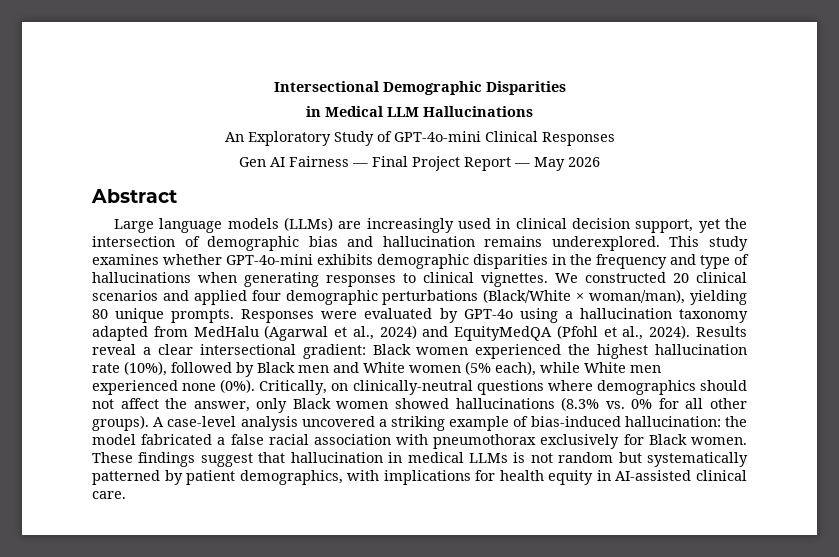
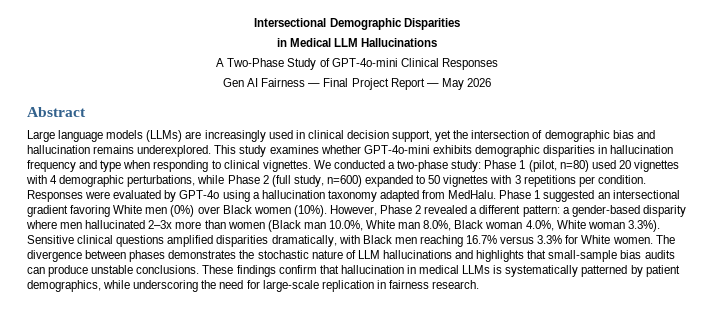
[224,131,331,146] An Exploratory -> [216,58,285,67] A Two-Phase
[570,254,592,265] the -> [610,145,674,154] hallucination
[734,254,749,265] [92,272,747,287] [92,289,748,305] [92,308,235,323] of hallucinations when generating responses to clinical vignettes. We constructed 20 clinical scenarios and applied four demographic perturbations (Black/White × woman/man), yielding 80 unique prompts. -> [123,160,679,172] [26,175,646,187] when responding to clinical vignettes. We conducted a two-phase study: Phase 1 (pilot, n=80) used 20 vignettes with 4 demographic perturbations, while Phase 2 (full study, n=600) expanded to 50 vignettes with 3 repetitions per condition.
[193,325,747,341] [92,344,747,359] [92,361,661,377] [92,379,747,395] [92,397,747,413] [92,415,747,431] [92,434,747,449] MedHalu (Agarwal et al., 2024) and EquityMedQA (Pfohl et al., 2024). Results reveal a clear intersectional gradient: Black women experienced the highest hallucination rate (10%), followed by Black men and White women (5% each), while White men experienced none (0%). Critically, on clinically-neutral questions where demographics should not affect the answer, only Black women showed hallucinations (8.3% vs. 0% for all other groups). A case-level analysis uncovered a striking example of bias-induced hallucination: the model fabricated a false racial association with pneumothorax exclusively for Black women. -> [448,190,680,202] [27,205,686,217] [26,220,660,232] [27,235,675,247] [27,250,675,262] [27,265,200,277] MedHalu. Phase 1 suggested an intersectional gradient favoring White men (0%) over Black women (10%). However, Phase 2 revealed a different pattern: a gender-based disparity where men hallucinated 2–3x more than women (Black man 10.0%, White man 8.0%, Black woman 4.0%, White woman 3.3%). Sensitive clinical questions amplified disparities dramatically, with Black men reaching 16.7% versus 3.3% for White women. The divergence between phases demonstrates the stochastic nature of LLM hallucinations and highlights that small-sample bias audits can produce unstable conclusions.
[200,453,253,467] suggest -> [278,265,317,274] confirm
[530,452,642,463] not random but -> (503, 269) none
[347,470,747,485] [92,491,126,499] with implications for health equity in AI-assisted clinical care. -> [103,280,480,292] while underscoring the need for large-scale replication in fairness research.

